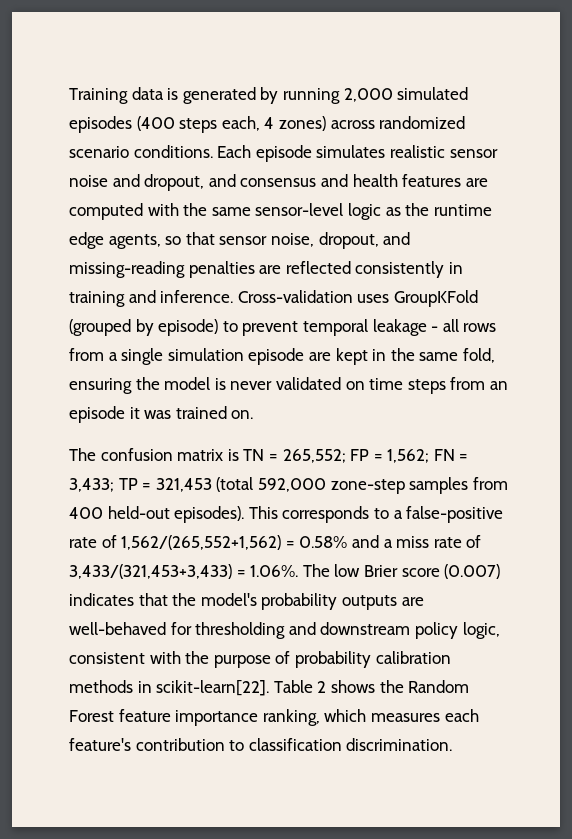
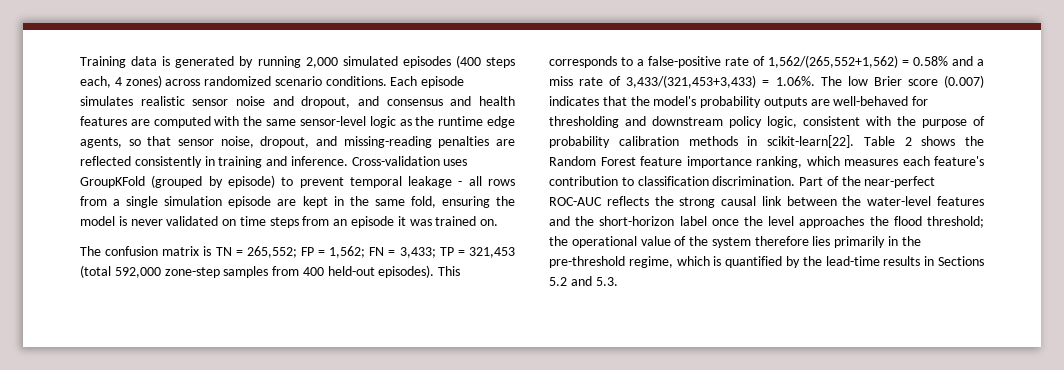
(453, 744) none -> [799,176,936,188] [549,196,984,208] [549,216,984,228] [549,236,921,248] [549,256,985,268] [549,276,618,286] Part of the near-perfect ROC-AUC reflects the strong causal link between the water-level features and the short-horizon label once the level approaches the flood threshold; the operational value of the system therefore lies primarily in the pre-threshold regime, which is quantified by the lead-time results in Sections 5.2 and 5.3.

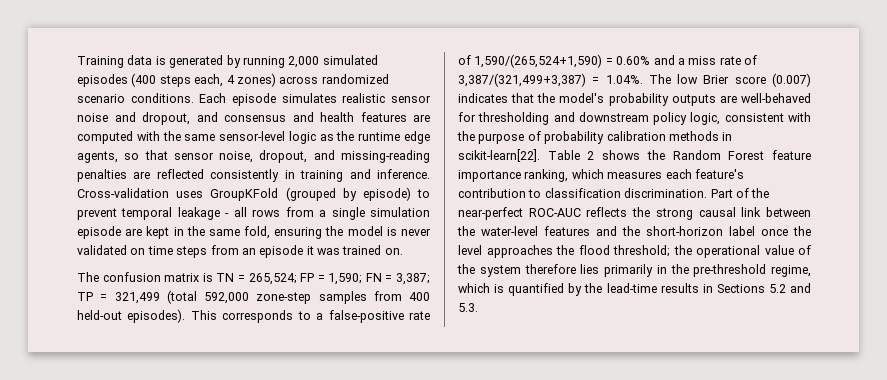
[246,246,297,258] 265,552; -> [248,273,297,285] 265,524;
[329,246,366,258] 1,562; -> [328,273,363,285] 1,590;
[399,247,436,258] 3,433; -> [396,273,430,285] 3,387;
[468,247,515,258] 321,453 -> [114,292,160,304] 321,499
[768,55,948,68] 1,562/(265,552+1,562) = 0.58% -> [474,54,651,68] 1,590/(265,524+1,590) = 0.60%
[626,75,815,88] 3,433/(321,453+3,433) = 1.06%. -> [458,73,643,87] 3,387/(321,499+3,387) = 1.04%.

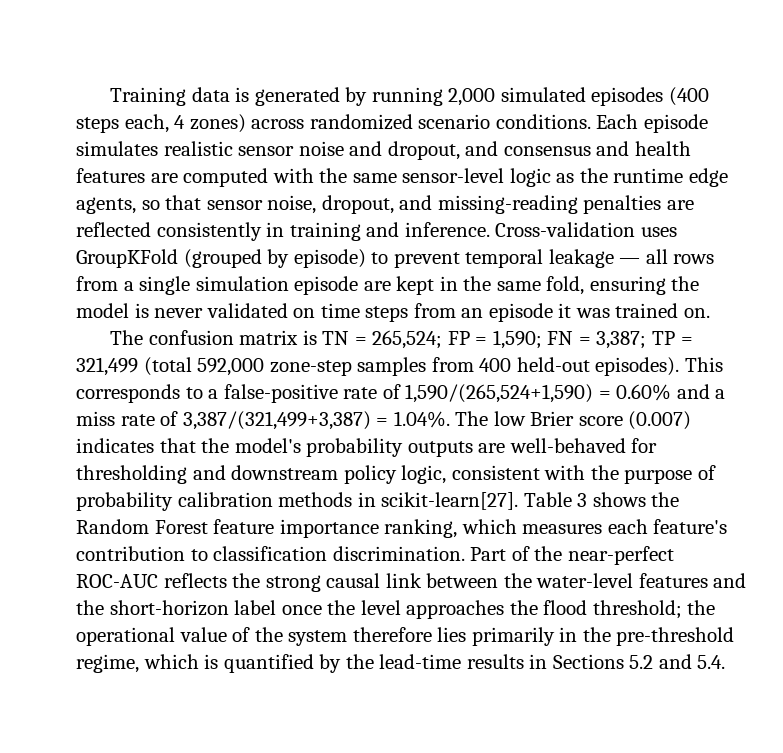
[225,213,230,217] - -> [619,258,641,264] —
[458,149,595,162] scikit-learn[22]. Table 2 -> [381,492,588,510] scikit-learn[27]. Table 3
[458,303,478,312] 5.3. -> [697,655,726,669] 5.4.

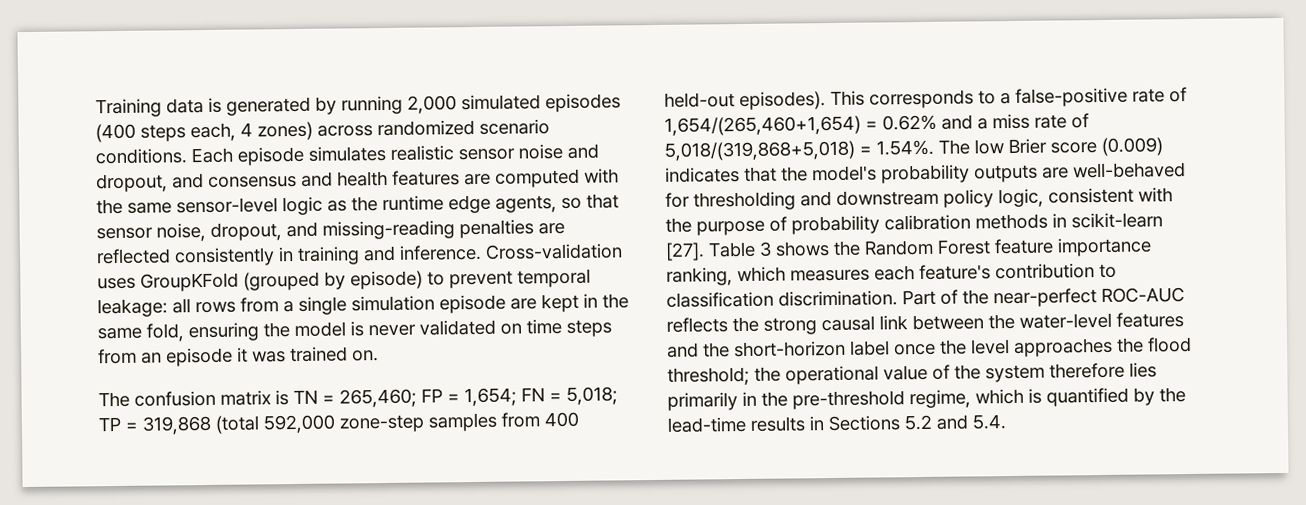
[548,249,641,268] leakage — -> [97,298,168,318] leakage:
[372,330,443,349] 265,524; -> [339,388,417,408] 265,460;
[492,330,542,349] 1,590; -> [464,387,517,407] 1,654;
[596,331,647,349] 3,387; -> [566,386,618,405] 5,018;
[76,357,138,376] 321,499 -> [142,415,211,435] 319,868
[405,384,672,403] 1,590/(265,524+1,590) = 0.60% -> [664,114,937,136] 1,654/(265,460+1,654) = 0.62%
[182,411,450,430] 3,387/(321,499+3,387) = 1.04%. -> [664,139,934,161] 5,018/(319,868+5,018) = 1.54%.
[628,411,692,430] (0.007) -> [1101,137,1163,156] (0.009)
[381,492,519,510] scikit-learn[27]. -> [1071,212,1163,229] [665,242,705,261] scikit-learn [27].

